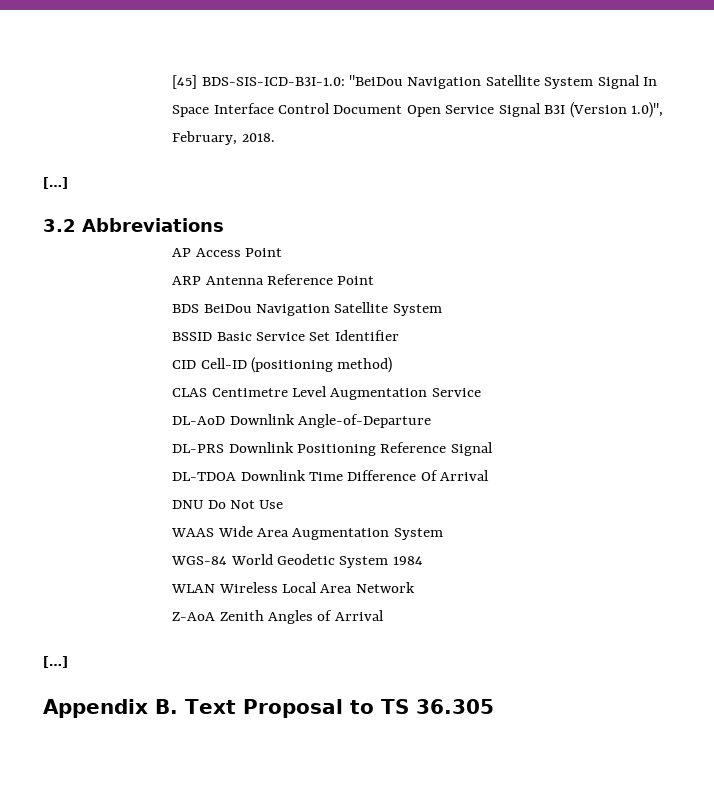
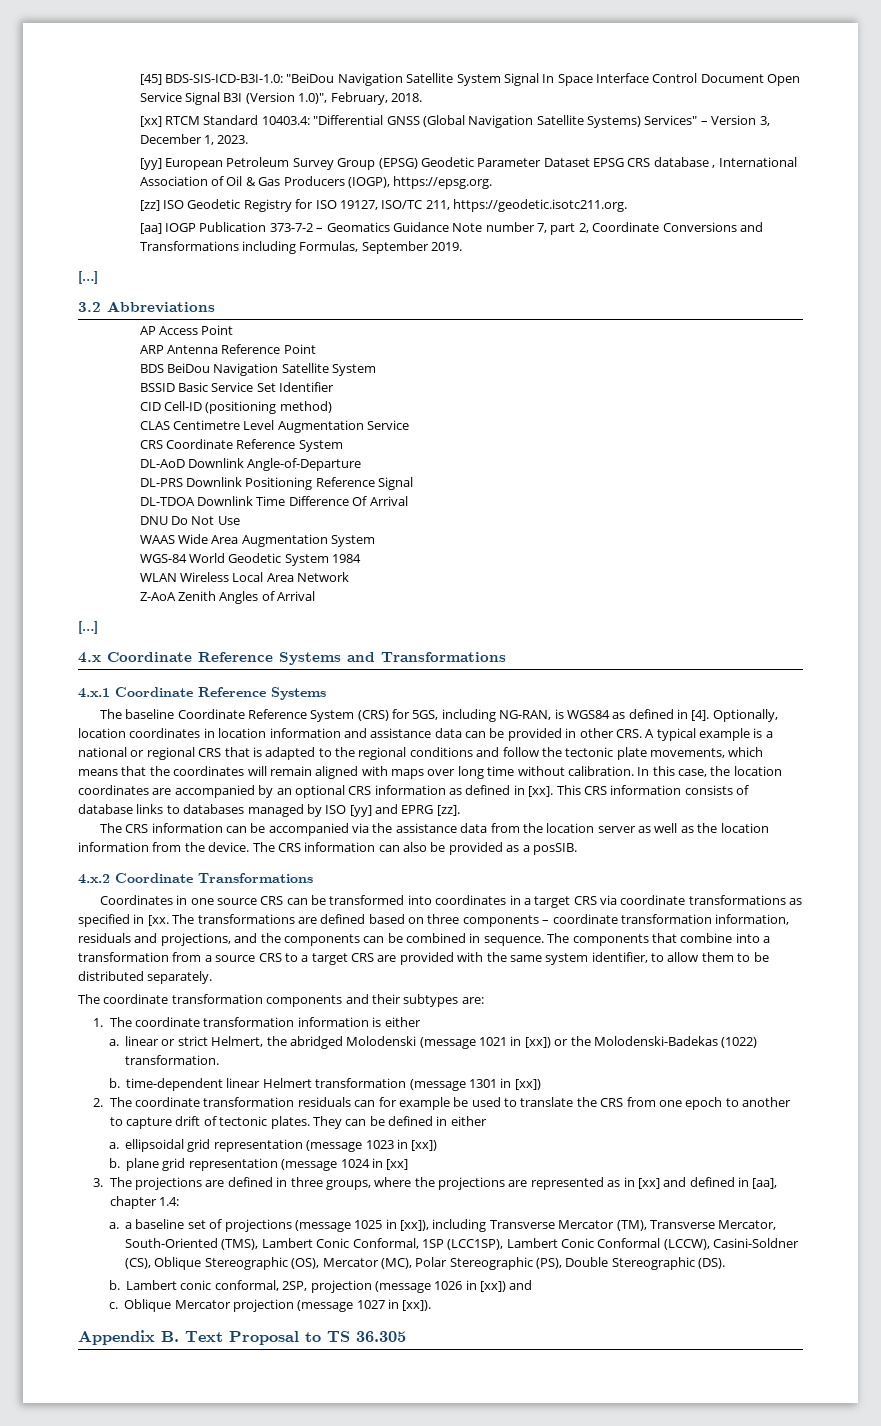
(275, 137) none -> [139,115,770,128] [139,134,249,145] [139,157,797,170] [139,176,493,189] [139,199,628,212] [139,222,763,235] [139,241,463,254] // [xx] RTCM Standard 10403.4: "Differential GNSS (Global Navigation Satellite Systems) Services" – Version 3, December 1, 2023. // [yy] European Petroleum Survey Group (EPSG) Geodetic Parameter Dataset EPSG CRS database , International Association of Oil & Gas Producers (IOGP), https://epsg.org. // [zz] ISO Geodetic Registry for ISO 19127, ISO/TC 211, https://geodetic.isotc211.org. // [aa] IOGP Publication 373-7-2 – Geomatics Guidance Note number 7, part 2, Coordinate Conversions and Transformations including Formulas, September 2019.
(481, 392) none -> [139,439,343,452] // CRS Coordinate Reference System
(68, 662) none -> [78,652,506,665] [78,687,326,700] [99,709,778,722] [78,728,773,741] [78,747,764,760] [78,766,782,779] [78,785,749,798] [78,804,460,817] [99,823,769,836] [78,842,577,855] [78,873,313,884] [99,895,803,908] [78,914,790,927] [78,933,770,946] [78,952,769,965] [78,971,213,984] [78,994,484,1007] [93,1017,421,1027] [108,1036,758,1049] [125,1055,220,1065] [108,1078,541,1091] [93,1097,792,1110] [109,1116,487,1129] [108,1139,438,1152] [108,1158,409,1171] [93,1177,778,1190] [109,1196,180,1209] [108,1219,777,1232] [125,1238,800,1250] [125,1257,726,1270] [108,1280,533,1293] [108,1299,432,1312] // 4.x Coordinate Reference Systems and Transformations // 4.x.1 Coordinate Reference Systems // The baseline Coordinate Reference System (CRS) for 5GS, including NG-RAN, is WGS84 as defined in [4]. Optionally, location coordinates in location information and assistance data can be provided in other CRS. A typical example is a national or regional CRS that is adapted to the regional conditions and follow the tectonic plate movements, which means that the coordinates will remain aligned with maps over long time without calibration. In this case, the location coordinates are accompanied by an optional CRS information as defined in [xx]. This CRS information consists of database links to databases managed by ISO [yy] and EPRG [zz]. // The CRS information can be accompanied via the assistance data from the location server as well as the location information from the device. The CRS information can also be provided as a posSIB. // 4.x.2 Coordinate Transformations // Coordinates in one source CRS can be transformed into coordinates in a target CRS via coordinate transformations as specified in [xx. The transformations are defined based on three components – coordinate transformation information, residuals and projections, and the components can be combined in sequence. The components that combine into a transformation from a source CRS to a target CRS are provided with the same system identifier, to allow them to be distributed separately. // The coordinate transformation components and their subtypes are: // 1. The coordinate transformation information is either // a. linear or strict Helmert, the abridged Molodenski (message 1021 in [xx]) or the Molodenski-Badekas (1022) transformation. // b. time-dependent linear Helmert transformation (message 1301 in [xx]) // 2. The coordinate transformation residuals can for example be used to translate the CRS from one epoch to another to capture drift of tectonic plates. They can be defined in either // a. ellipsoidal grid representation (message 1023 in [xx]) // b. plane grid representation (message 1024 in [xx] // 3. The projections are defined in three groups, where the projections are represented as in [xx] and defined in [aa], chapter 1.4: // a. a baseline set of projections (message 1025 in [xx]), including Transverse Mercator (TM), Transverse Mercator, South-Oriented (TMS), Lambert Conic Conformal, 1SP (LCC1SP), Lambert Conic Conformal (LCCW), Casini-Soldner (CS), Oblique Stereographic (OS), Mercator (MC), Polar Stereographic (PS), Double Stereographic (DS). // b. Lambert conic conformal, 2SP, projection (message 1026 in [xx]) and // c. Oblique Mercator projection (message 1027 in [xx]).

